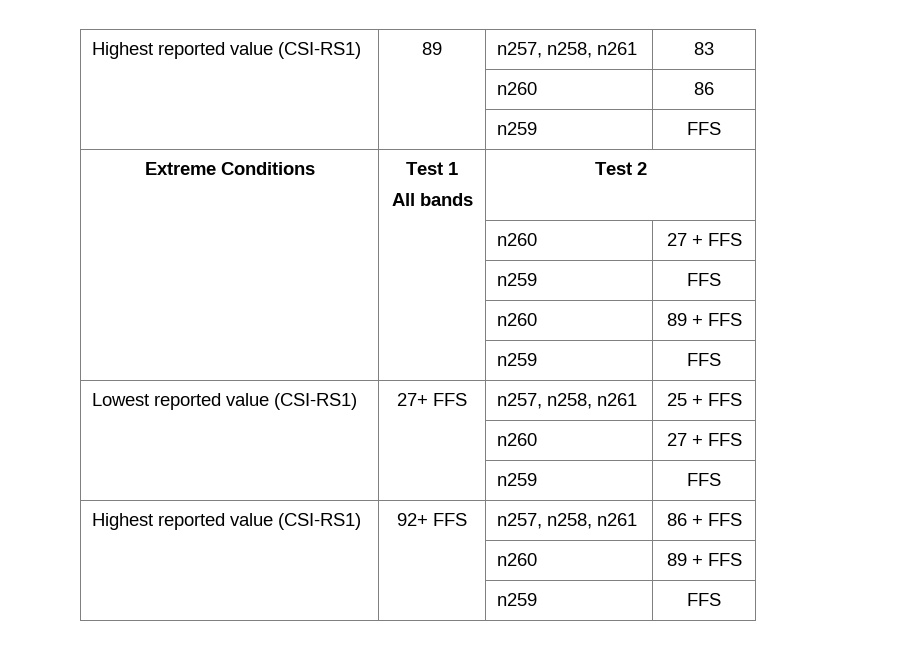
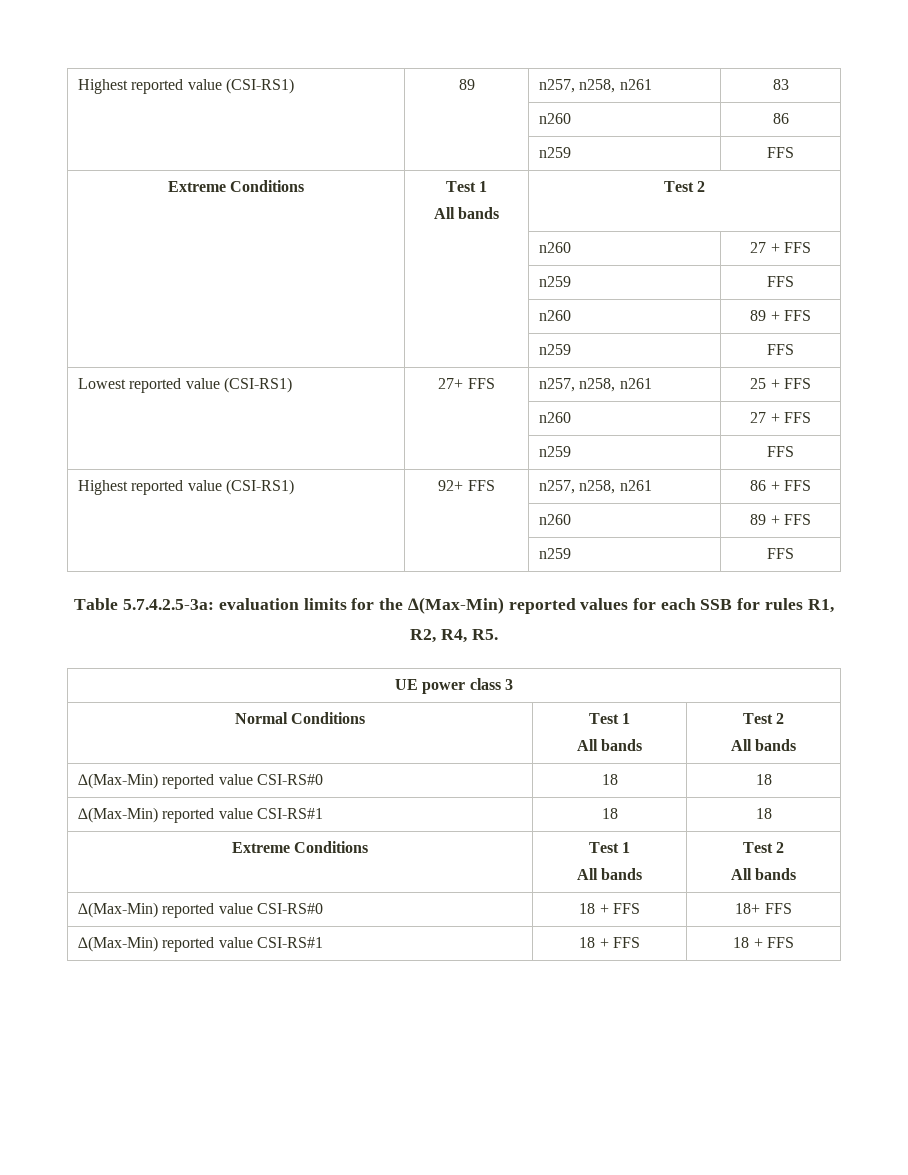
(721, 599) none -> [74,597,834,614] [410,629,498,643] [395,678,513,694] [234,712,366,724] [588,713,631,724] [576,739,643,751] [742,713,785,724] [730,739,797,751] [78,773,323,789] [601,774,618,785] [755,774,772,785] [78,807,323,823] [601,808,618,819] [755,808,772,819] [231,841,369,853] [588,842,631,853] [576,868,643,880] [742,842,785,853] [730,868,797,880] [78,902,323,918] [579,903,640,914] [735,903,792,914] [78,936,323,952] [579,937,640,948] [733,937,794,948] // Table 5.7.4.2.5-3a: evaluation limits for the ∆(Max-Min) reported values for each SSB for rules R1, R2, R4, R5. // UE power class 3 // Normal Conditions | Test 1 // All bands | Test 2 // All bands // ∆(Max-Min) reported value CSI-RS#0 | 18 | 18 // ∆(Max-Min) reported value CSI-RS#1 | 18 | 18 // Extreme Conditions | Test 1 // All bands | Test 2 // All bands // ∆(Max-Min) reported value CSI-RS#0 | 18 + FFS | 18+ FFS // ∆(Max-Min) reported value CSI-RS#1 | 18 + FFS | 18 + FFS

